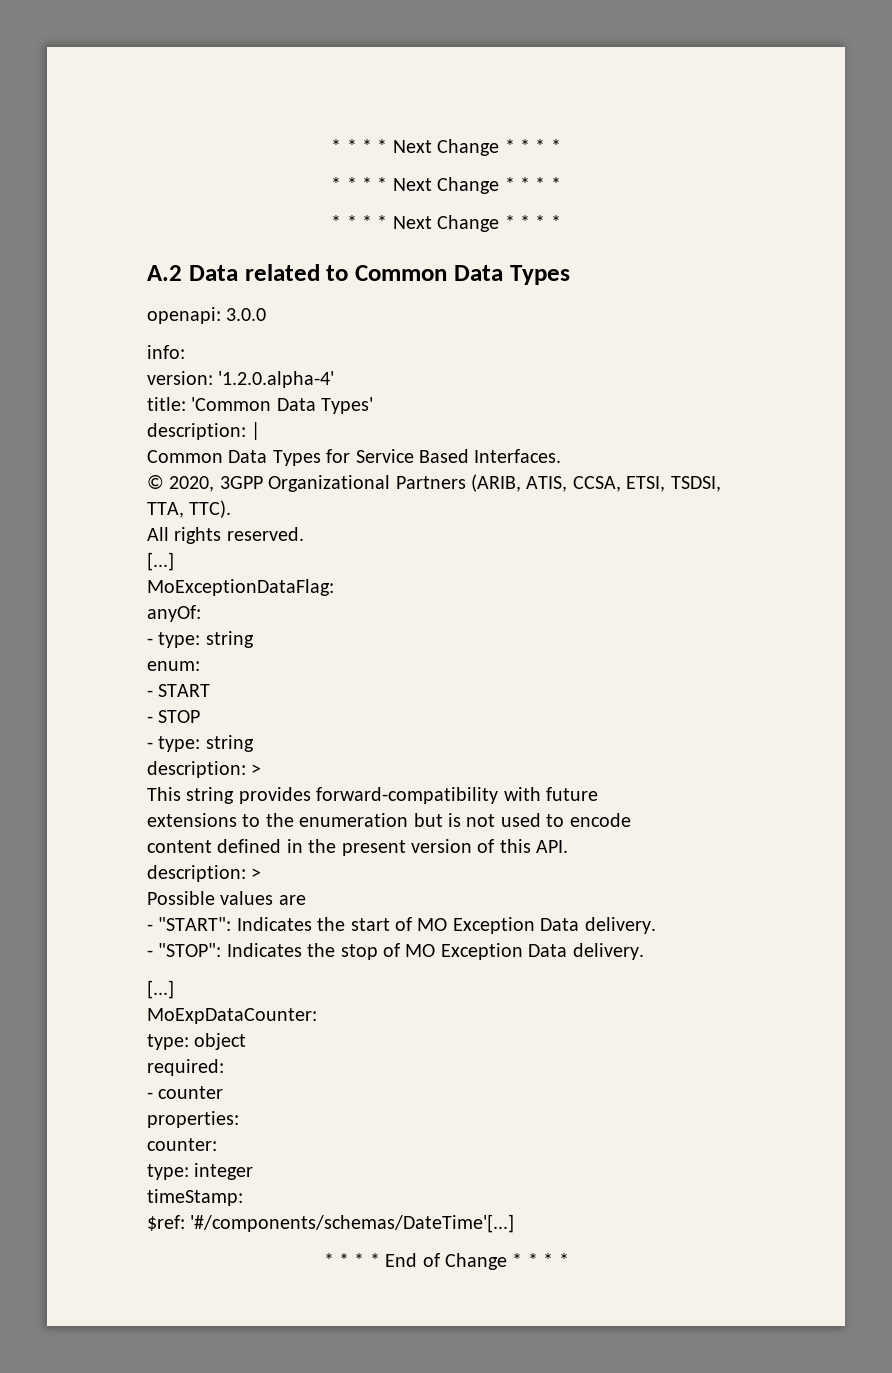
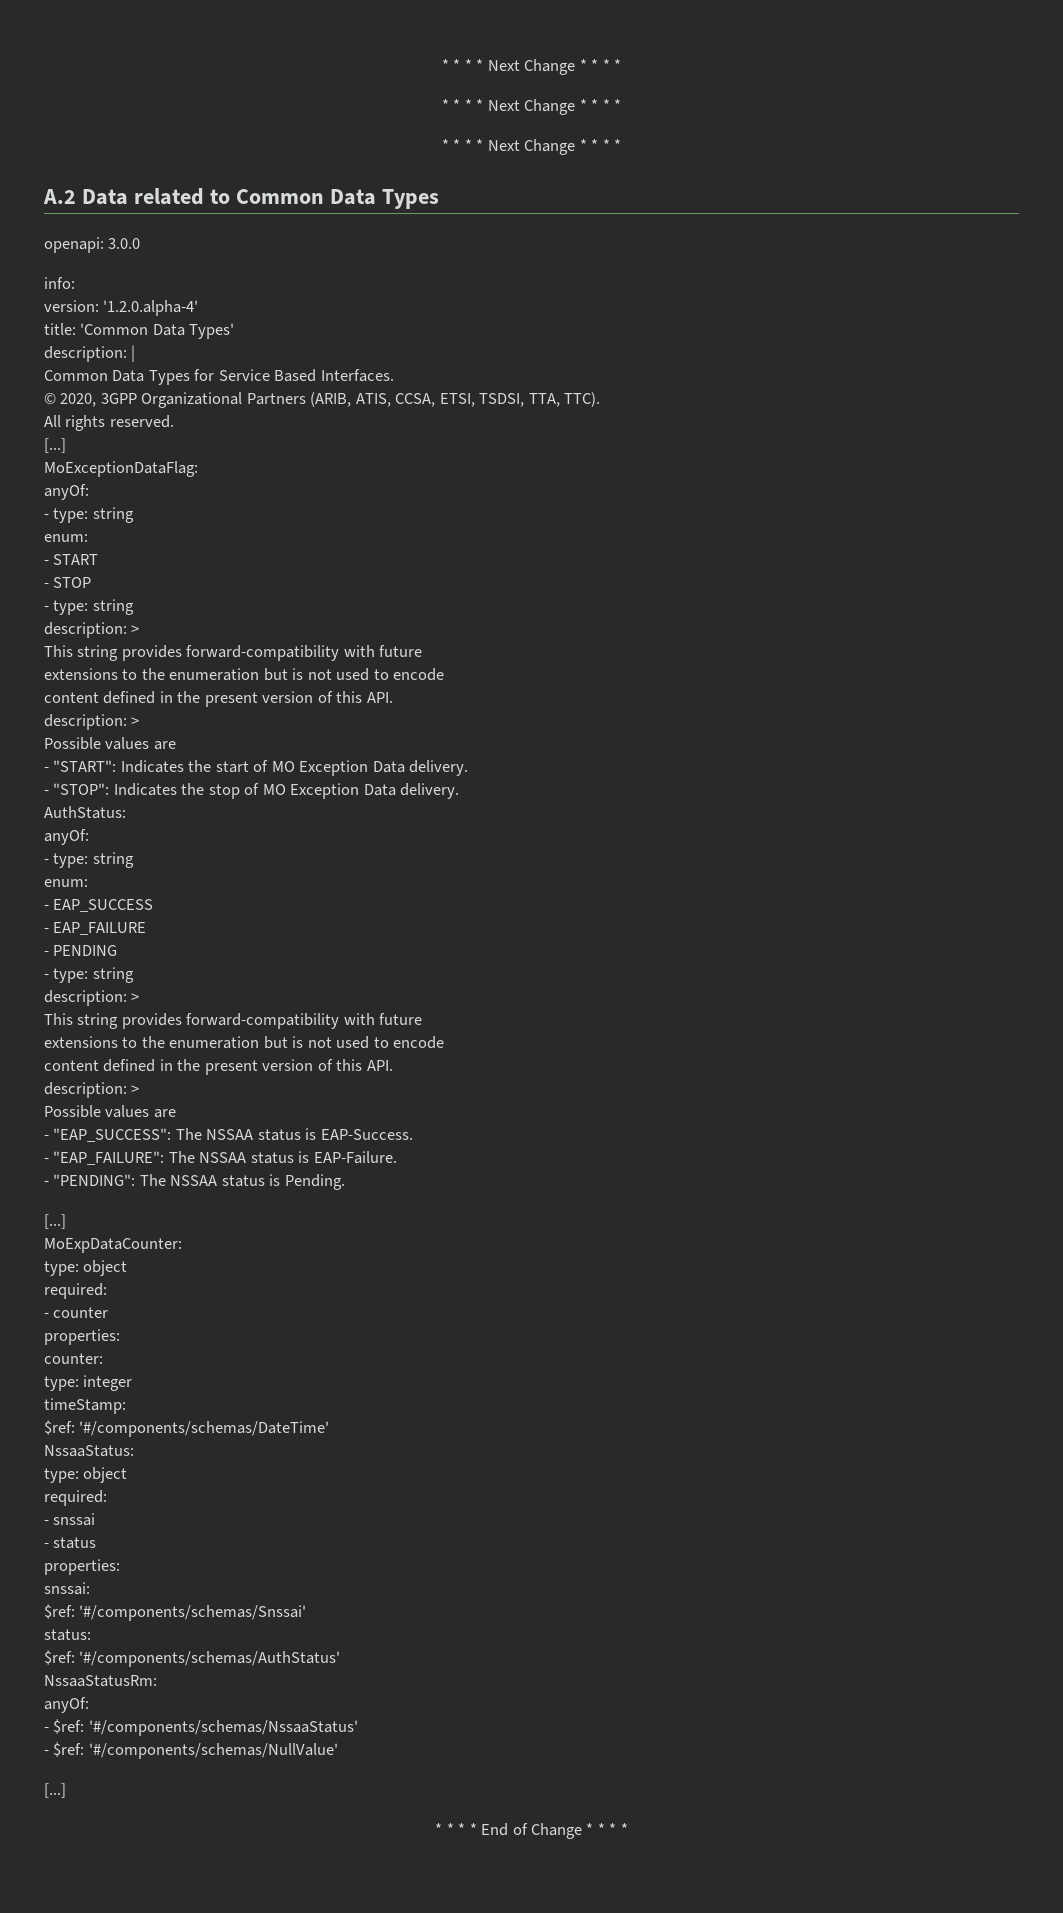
(644, 951) none -> [44,806,126,819] [44,829,89,845] [44,852,134,868] [44,879,88,887] [44,899,154,912] [44,922,147,935] [44,945,118,956] [44,967,134,983] [44,990,140,1006] [44,1013,423,1029] [44,1036,445,1049] [44,1059,393,1075] [44,1082,140,1098] [44,1105,176,1118] [44,1128,413,1142] [44,1151,397,1165] [44,1174,345,1190] // AuthStatus: // anyOf: // - type: string // enum: // - EAP_SUCCESS // - EAP_FAILURE // - PENDING // - type: string // description: > // This string provides forward-compatibility with future // extensions to the enumeration but is not used to encode // content defined in the present version of this API. // description: > // Possible values are // - "EAP_SUCCESS": The NSSAA status is EAP-Success. // - "EAP_FAILURE": The NSSAA status is EAP-Failure. // - "PENDING": The NSSAA status is Pending.
[190,1214,515,1233] '#/components/schemas/DateTime'[...] -> [79,1421,330,1437] [44,1445,134,1457] [44,1467,128,1483] [44,1490,107,1506] [44,1513,96,1526] [44,1537,97,1549] [44,1559,120,1575] [44,1582,90,1595] [44,1604,307,1621] [44,1629,91,1641] [44,1650,341,1667] [44,1675,157,1687] [44,1697,89,1713] [44,1719,358,1736] [44,1742,338,1759] [44,1783,66,1798] '#/components/schemas/DateTime' // NssaaStatus: // type: object // required: // - snssai // - status // properties: // snssai: // $ref: '#/components/schemas/Snssai' // status: // $ref: '#/components/schemas/AuthStatus' // NssaaStatusRm: // anyOf: // - $ref: '#/components/schemas/NssaaStatus' // - $ref: '#/components/schemas/NullValue' // [...]

